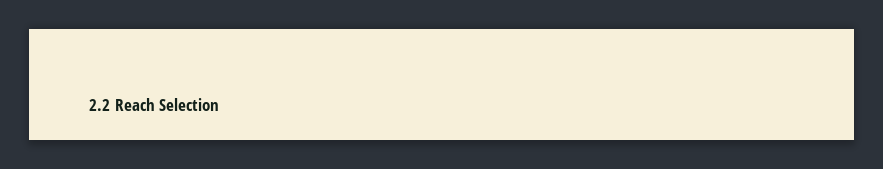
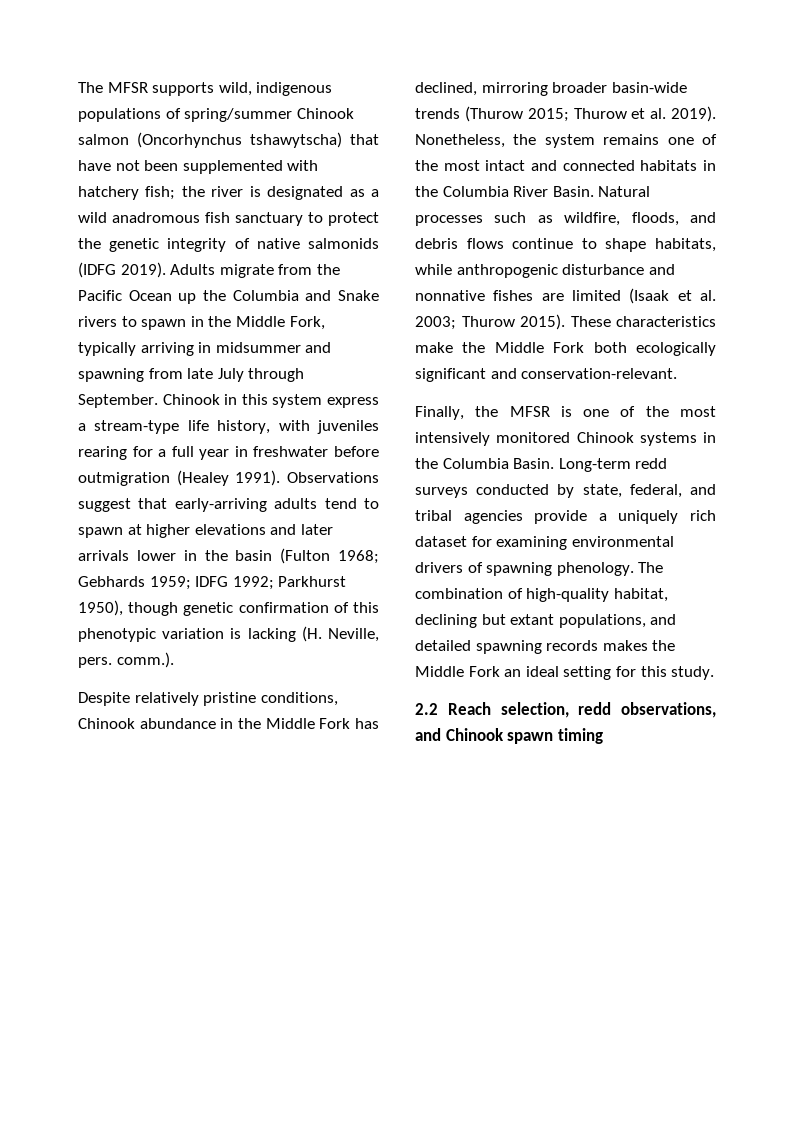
[89,98,220,111] 2.2 Reach Selection -> [78,82,333,96] [78,108,354,122] [78,132,379,148] [78,160,319,174] [78,186,379,200] [78,212,379,226] [78,238,379,252] [78,262,340,278] [78,290,379,304] [78,316,325,330] [78,342,332,356] [78,368,305,382] [78,394,379,408] [78,420,379,434] [78,446,379,460] [78,470,380,486] [78,498,379,512] [78,524,333,538] [78,548,379,564] [78,576,347,590] [78,600,379,616] [78,626,379,642] [78,652,174,668] [78,692,338,706] [78,718,379,729] [415,82,687,96] [415,106,716,122] [415,134,717,148] [415,160,716,171] [415,186,651,197] [415,212,716,226] [415,238,716,252] [415,264,675,278] [415,288,716,304] [415,314,716,330] [415,342,716,356] [415,368,678,382] [415,406,716,420] [415,432,716,446] [415,458,668,472] [415,484,716,498] [415,510,716,524] [415,536,674,550] [415,562,664,576] [415,588,668,602] [415,614,677,628] [415,640,676,654] [415,666,715,680] [415,702,716,718] [415,728,603,744] The MFSR supports wild, indigenous populations of spring/summer Chinook salmon (Oncorhynchus tshawytscha) that have not been supplemented with hatchery fish; the river is designated as a wild anadromous fish sanctuary to protect the genetic integrity of native salmonids (IDFG 2019). Adults migrate from the Pacific Ocean up the Columbia and Snake rivers to spawn in the Middle Fork, typically arriving in midsummer and spawning from late July through September. Chinook in this system express a stream-type life history, with juveniles rearing for a full year in freshwater before outmigration (Healey 1991). Observations suggest that early-arriving adults tend to spawn at higher elevations and later arrivals lower in the basin (Fulton 1968; Gebhards 1959; IDFG 1992; Parkhurst 1950), though genetic confirmation of this phenotypic variation is lacking (H. Neville, pers. comm.). // Despite relatively pristine conditions, Chinook abundance in the Middle Fork has declined, mirroring broader basin-wide trends (Thurow 2015; Thurow et al. 2019). Nonetheless, the system remains one of the most intact and connected habitats in the Columbia River Basin. Natural processes such as wildfire, floods, and debris flows continue to shape habitats, while anthropogenic disturbance and nonnative fishes are limited (Isaak et al. 2003; Thurow 2015). These characteristics make the Middle Fork both ecologically significant and conservation-relevant. // Finally, the MFSR is one of the most intensively monitored Chinook systems in the Columbia Basin. Long-term redd surveys conducted by state, federal, and tribal agencies provide a uniquely rich dataset for examining environmental drivers of spawning phenology. The combination of high-quality habitat, declining but extant populations, and detailed spawning records makes the Middle Fork an ideal setting for this study. // 2.2 Reach selection, redd observations, and Chinook spawn timing

